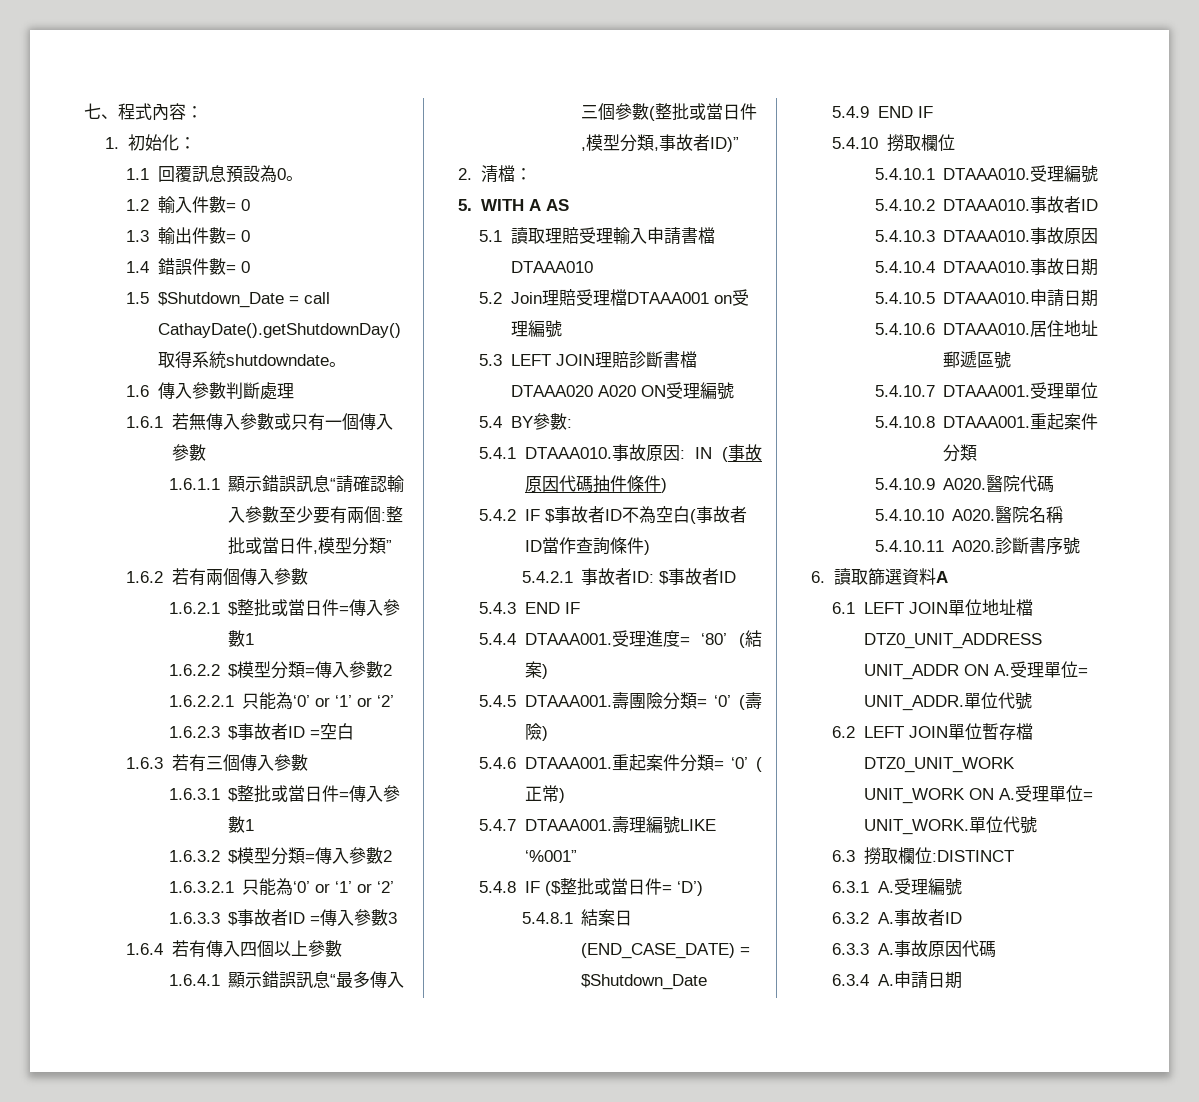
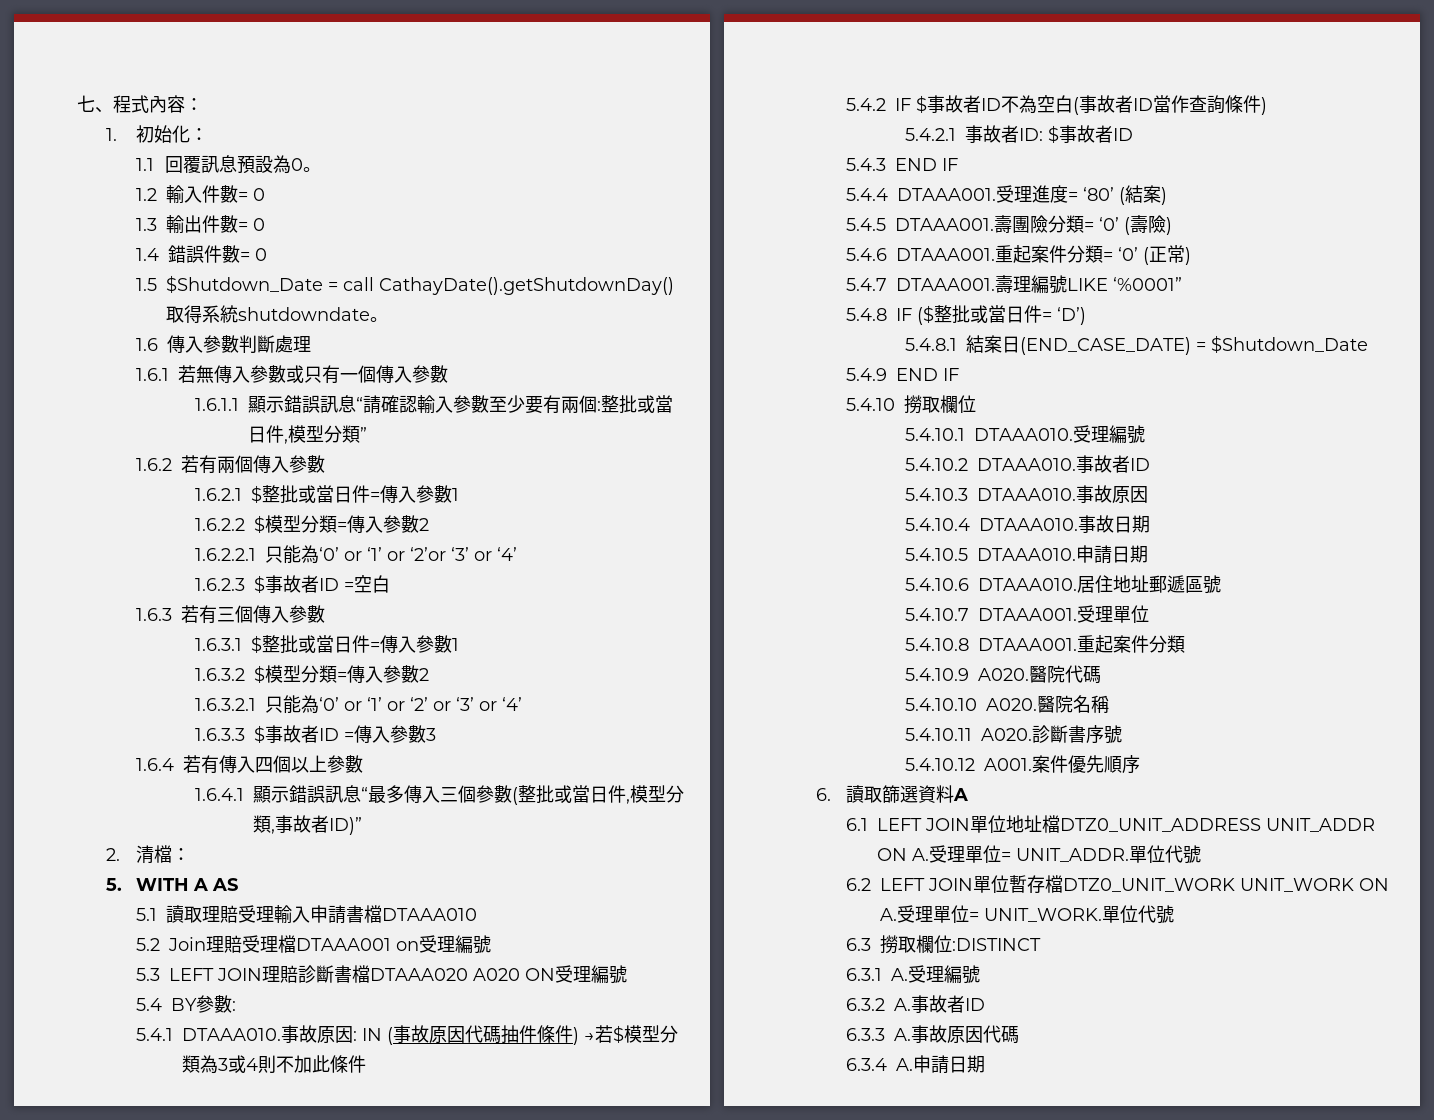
[377,695,395,707] ‘2’ -> [409,547,517,561] ‘2’or ‘3’ or ‘4’
(395, 887) none -> [432,697,522,711] or ‘3’ or ‘4’
(667, 485) none -> [583,1025,678,1043] [181,1055,366,1074] →若$模型分類為3或4則不加此條件
[524,850,577,862] ‘%001” -> [1112,277,1182,291] ‘%0001”
(1081, 546) none -> [904,755,1140,774] // 5.4.10.12 A001.案件優先順序

